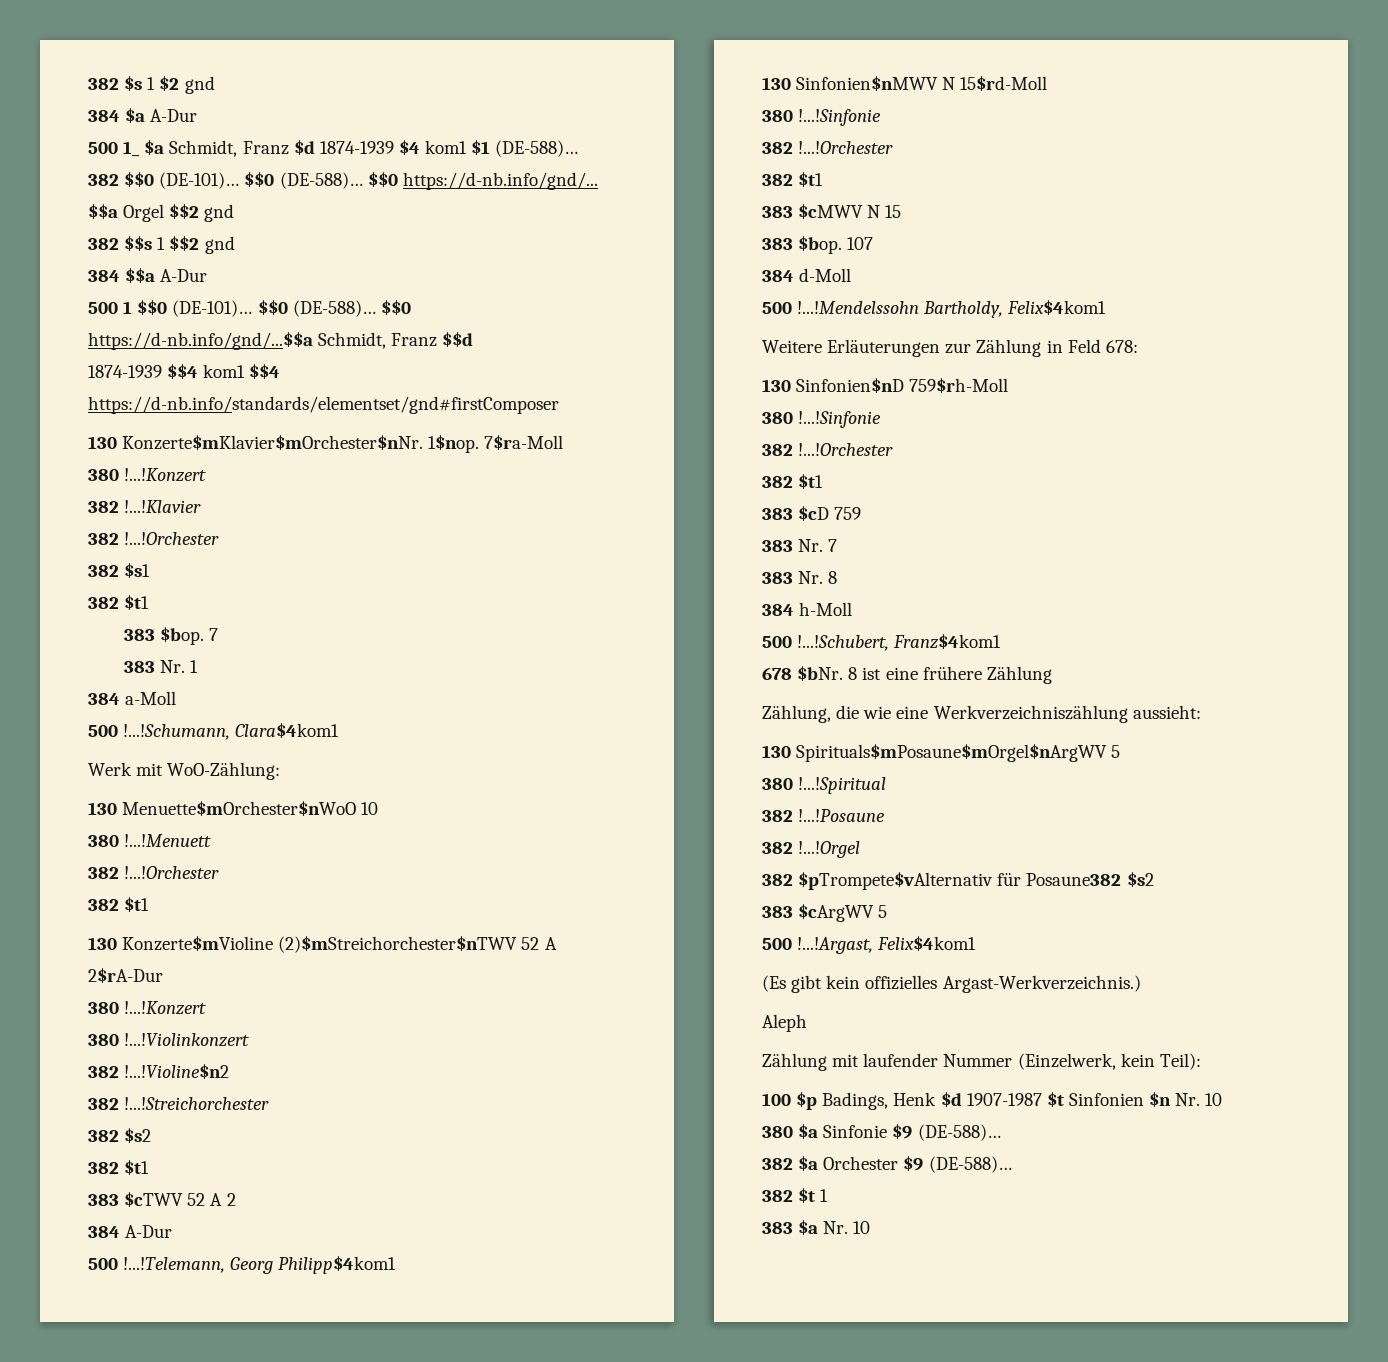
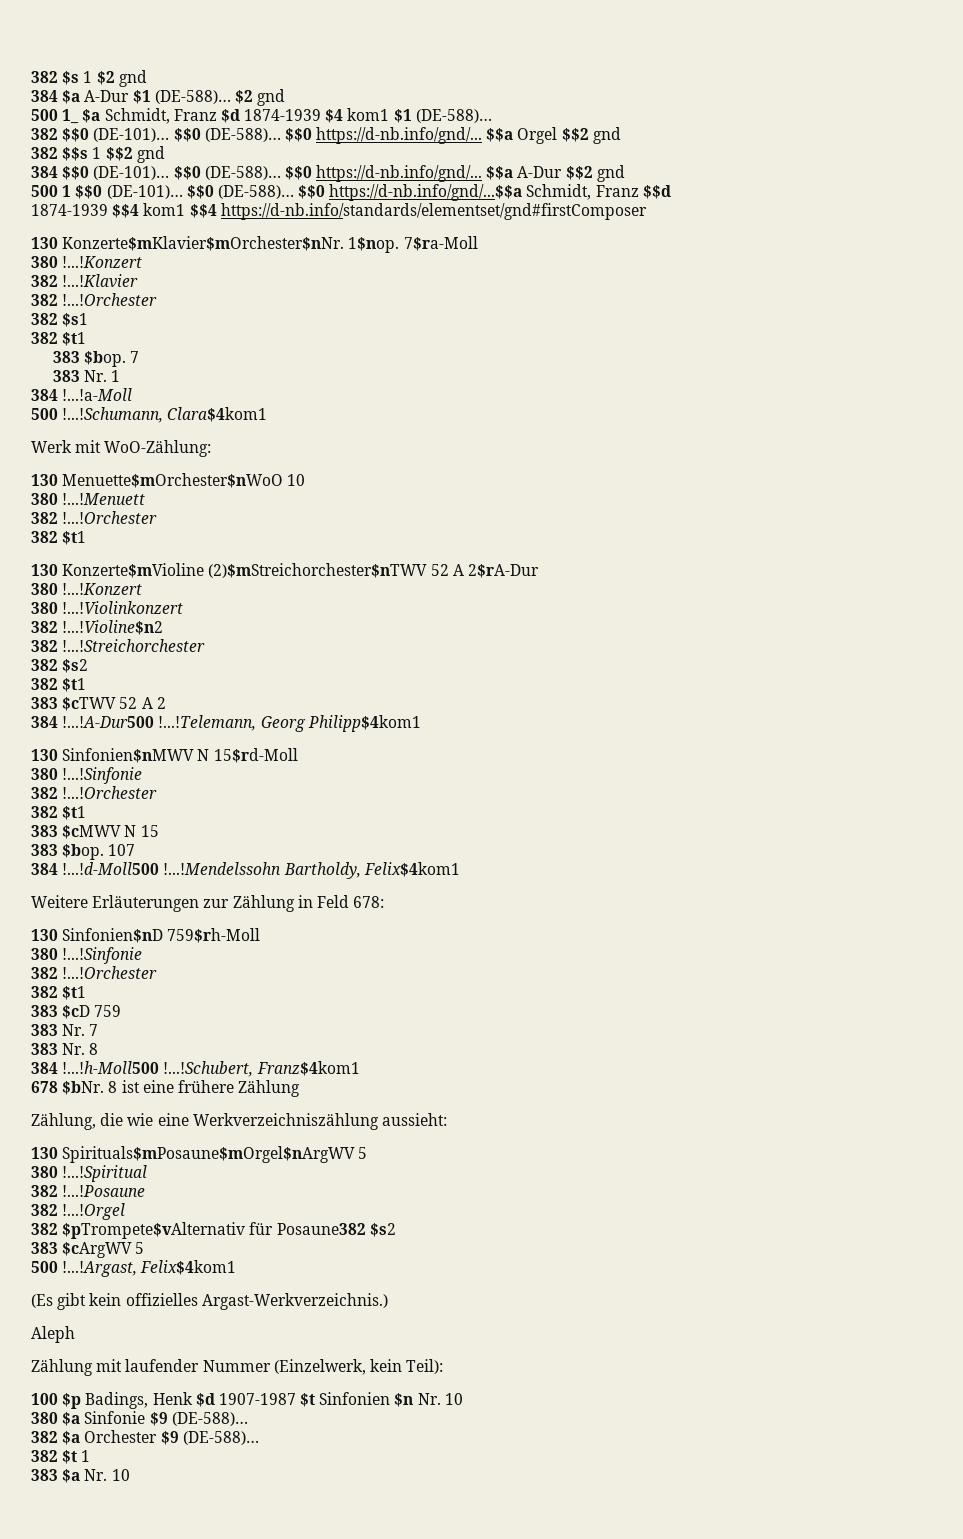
(198, 115) none -> [132,89,286,106] $1 (DE-588)… $2 gnd
(120, 276) none -> [62,165,483,182] $$0 (DE-101)… $$0 (DE-588)… $$0 https://d-nb.info/gnd/...
(208, 275) none -> [565,165,625,182] $$2 gnd
[125,691,177,705] a-Moll -> [62,388,133,401] !...!a-Moll
[125,1225,173,1238] [88,1258,118,1270] A-Dur // 500 -> [62,716,155,728] !...!A-Dur500
[799,268,852,282] [762,302,792,314] d-Moll // 500 -> [62,862,160,875] !...!d-Moll500
[799,602,853,616] [762,636,792,648] h-Moll // 500 -> [62,1061,160,1074] !...!h-Moll500

